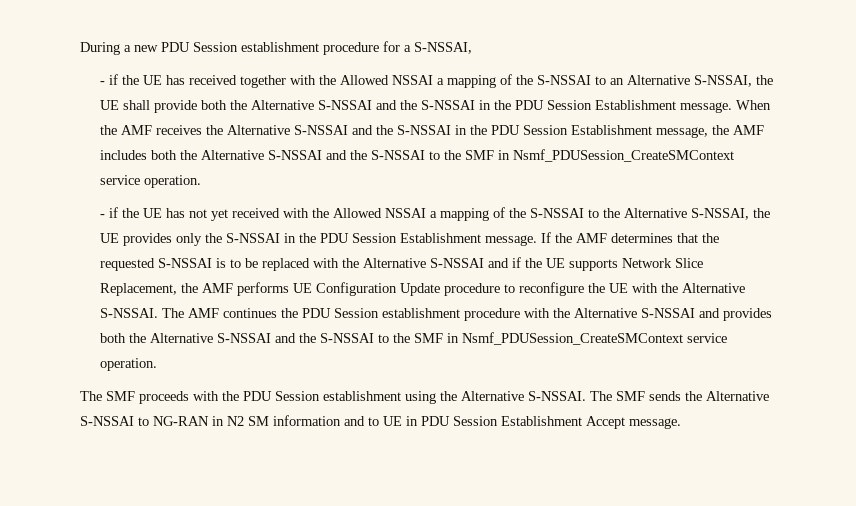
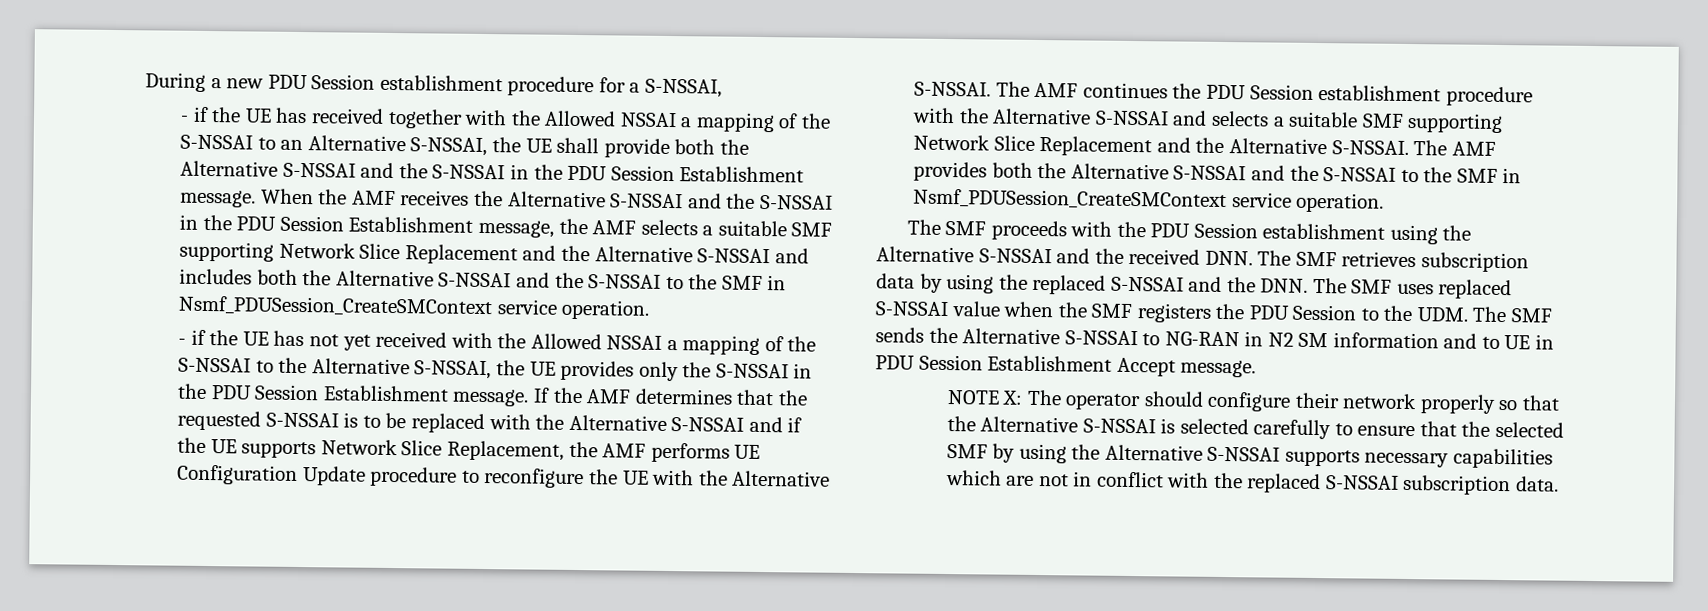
(765, 130) none -> [640,219,833,237] [179,241,809,265] selects a suitable SMF supporting Network Slice Replacement and the Alternative S-NSSAI and
(721, 313) none -> [1210,110,1504,134] [913,134,1496,157] selects a suitable SMF supporting Network Slice Replacement and the Alternative S-NSSAI. The AMF
[528,391,586,401] S-NSSAI. -> [978,248,1529,273] [876,273,1513,300] [875,301,1469,323] S-NSSAI and the received DNN. The SMF retrieves subscription data by using the replaced S-NSSAI and the DNN. The SMF uses replaced S-NSSAI value when the SMF registers the PDU Session to the UDM.
(681, 423) none -> [946,389,1560,414] [946,416,1564,440] [946,443,1553,469] [945,469,1559,496] // NOTE X: The operator should configure their network properly so that the Alternative S-NSSAI is selected carefully to ensure that the selected SMF by using the Alternative S-NSSAI supports necessary capabilities which are not in conflict with the replaced S-NSSAI subscription data.

